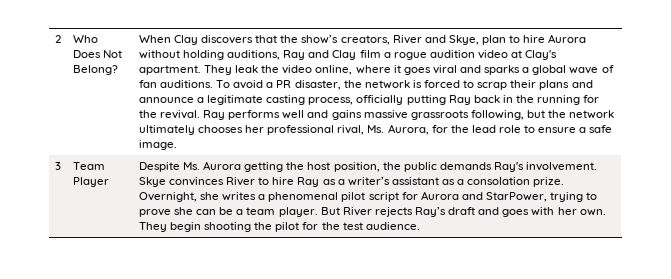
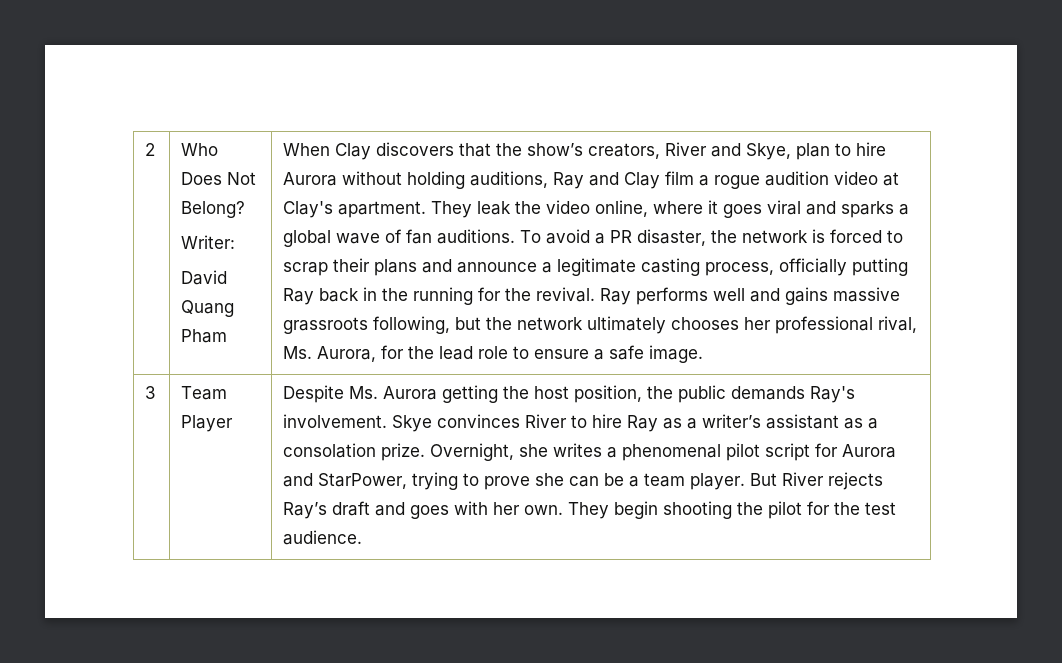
(118, 70) none -> [181,235,236,249] [181,270,228,285] [181,300,235,317] [181,329,228,343] // Writer: // David Quang Pham

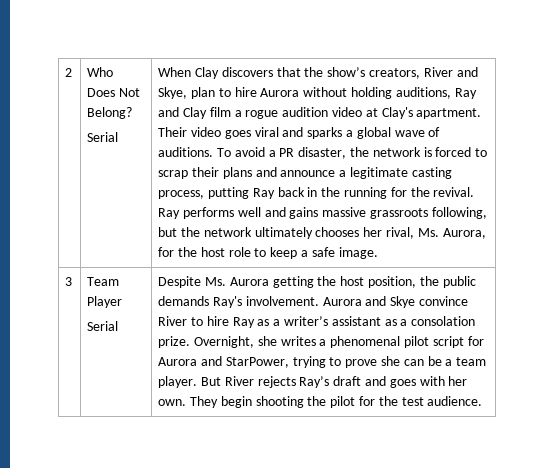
[181,235,236,249] [181,270,228,285] [181,300,235,317] [181,329,228,343] Writer: // David Quang Pham -> [87,132,119,142] Serial
[431,200,719,218] They leak the video online, where it -> [158,127,222,137] Their video
[406,229,433,244] fan -> (441, 132) none
[779,258,848,276] officially -> (205, 194) none
[775,316,874,334] professional -> (383, 232) none
[439,346,474,360] lead -> [200,247,225,257] host
[534,349,590,359] ensure -> [270,247,298,259] keep
(234, 423) none -> [87,321,119,331] // Serial
[392,414,521,432] Skye convinces -> [322,296,468,308] Aurora and Skye convince

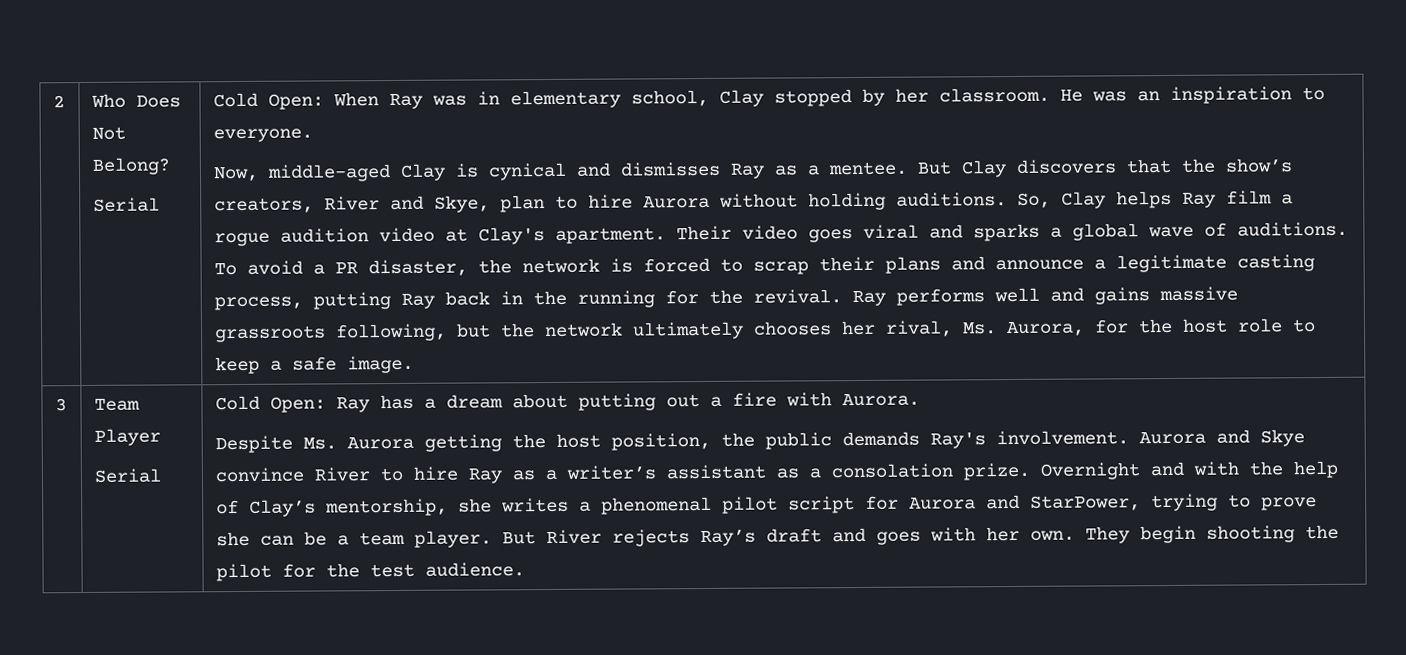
[158,67,192,77] When -> [212,86,1325,110] [212,128,313,143] [212,161,952,182] Cold Open: When Ray was in elementary school, Clay stopped by her classroom. He was an inspiration to everyone. // Now, middle-aged Clay is cynical and dismisses Ray as a mentee. But
[395,87,477,99] [158,107,208,119] auditions, Ray and Clay -> [895,190,1216,209] auditions. So, Clay helps Ray
(119, 326) none -> [214,392,920,413] Cold Open: Ray has a dream about putting out a fire with Aurora. //
[194,336,255,348] Overnight, -> [1039,460,1338,480] [215,498,448,517] Overnight and with the help of Clay’s mentorship,

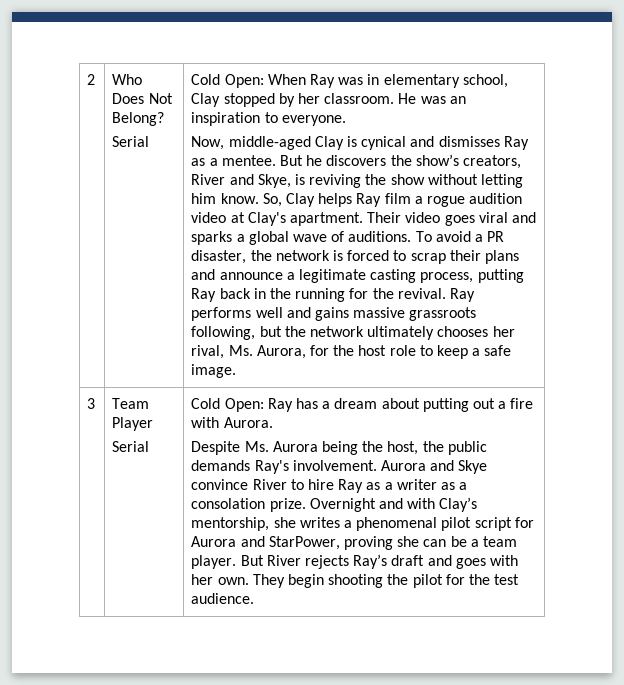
[960,158,1172,178] Clay discovers that -> [306,155,387,166] he discovers
[499,192,1007,213] plan to hire Aurora without holding auditions. -> [294,174,523,188] [191,193,259,204] is reviving the show without letting him know.
[423,432,711,452] getting the host position, -> [321,441,419,455] being the host,
[565,464,766,480] writer’s assistant -> [396,479,437,490] writer
[1248,460,1338,479] [215,500,239,515] the help of -> (436, 503) none
[1150,493,1317,512] trying to prove -> [343,536,393,550] proving

